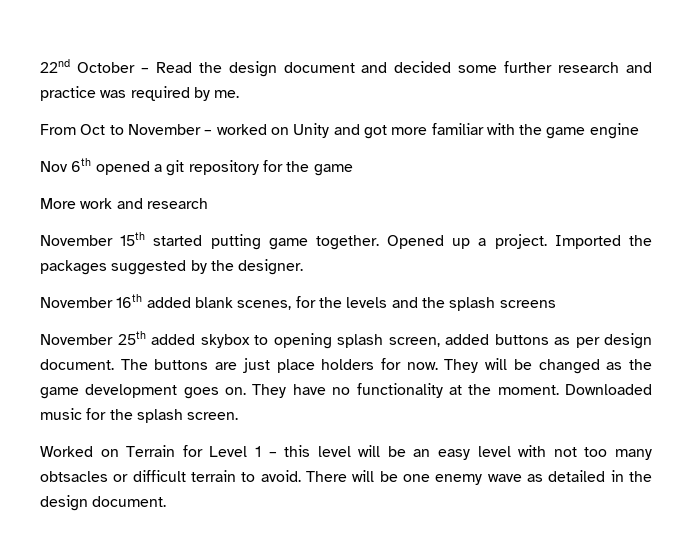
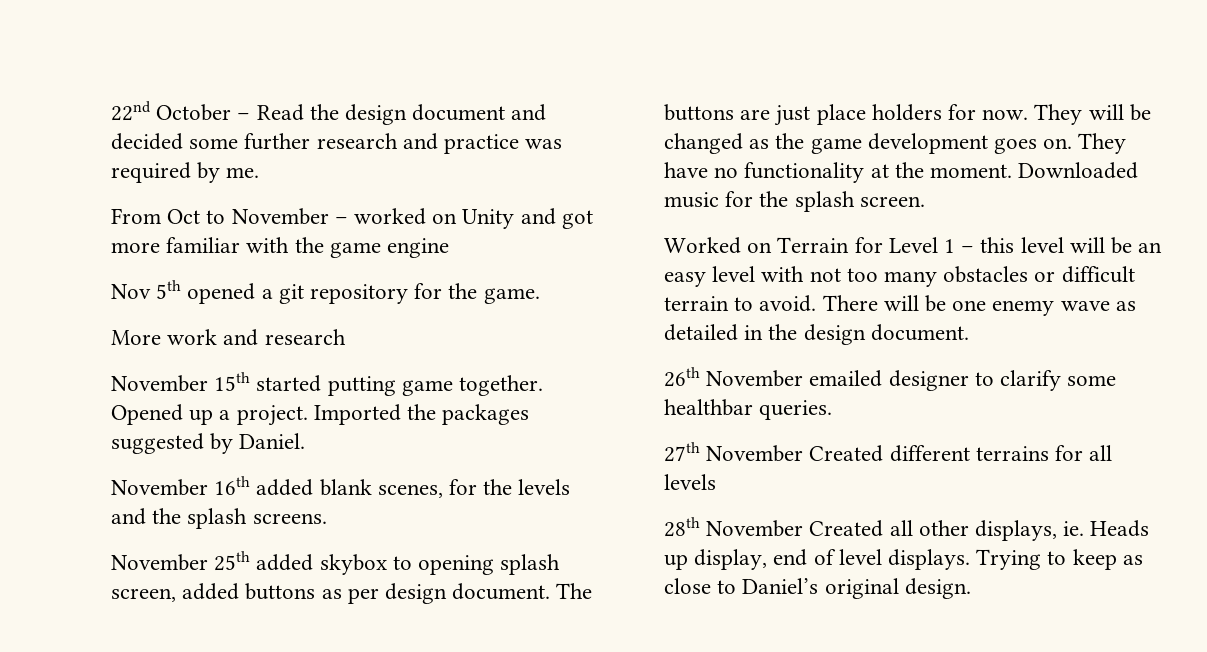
[71,158,92,172] 6th -> [156,280,182,299] 5th
[313,164,353,176] game -> [483,288,540,304] game.
[210,259,304,275] the designer. -> [239,433,306,449] Daniel.
[499,300,556,308] screens -> [252,513,327,524] screens.
[40,471,108,482] obtsacles -> [943,266,1029,283] obstacles
(167, 501) none -> [664,367,1117,391] [664,399,833,420] [664,442,1113,462] [664,474,716,490] [664,517,1150,541] [664,549,1143,570] [664,578,971,599] // 26th November emailed designer to clarify some healthbar queries. // 27th November Created different terrains for all levels // 28th November Created all other displays, ie. Heads up display, end of level displays. Trying to keep as close to Daniel’s original design.

